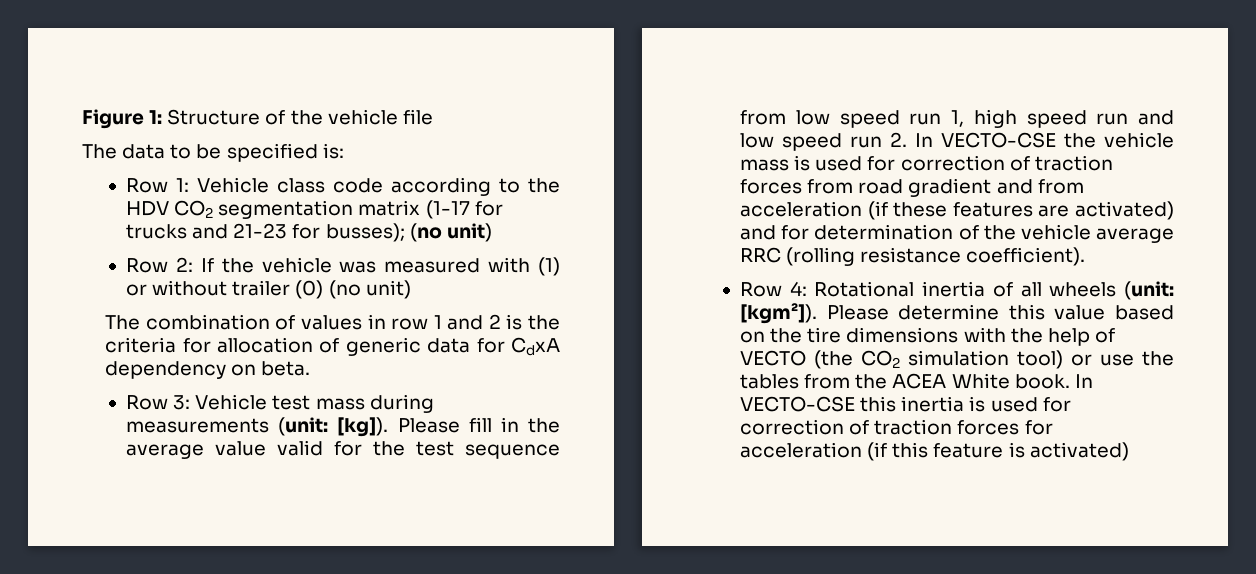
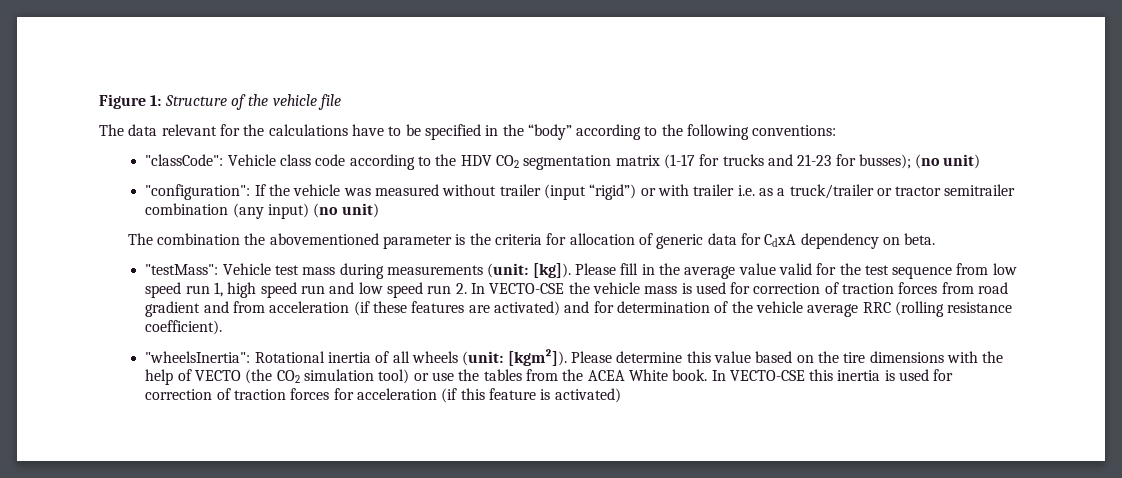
[170,143,344,162] [126,178,190,193] to be specified is: // Row 1: -> [161,124,837,140] [145,154,224,166] relevant for the calculations have to be specified in the “body” according to the following conventions: // "classCode":
[126,257,193,273] Row 2: -> [145,184,251,200] "configuration":
[488,257,560,276] [126,280,411,299] [105,314,501,330] with (1) or without trailer (0) (no unit) // The combination of values in row 1 and 2 -> [442,184,1016,200] [145,203,379,219] [127,233,453,249] without trailer (input “rigid”) or with trailer i.e. as a truck/trailer or tractor semitrailer combination (any input) (no unit) // The combination the abovementioned parameter
[126,395,191,410] Row 3: -> [145,264,219,275] "testMass":
[740,281,807,297] Row 4: -> [145,351,251,363] "wheelsInertia":

